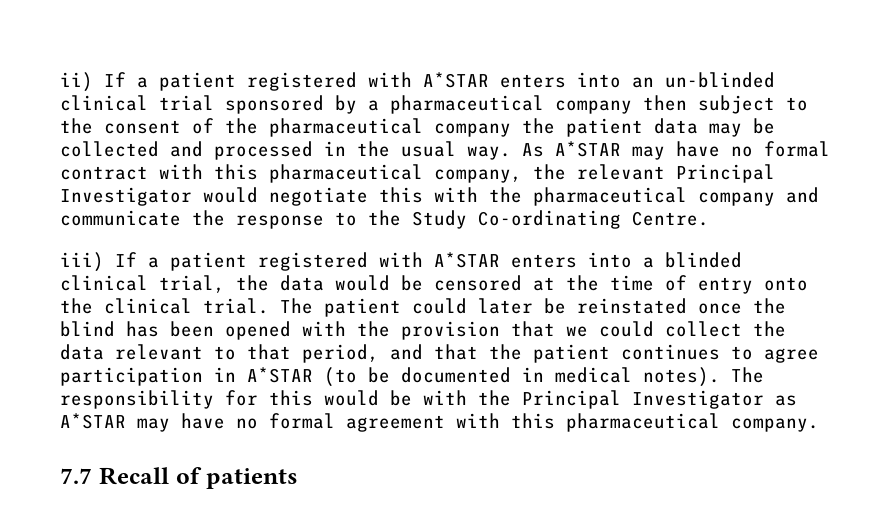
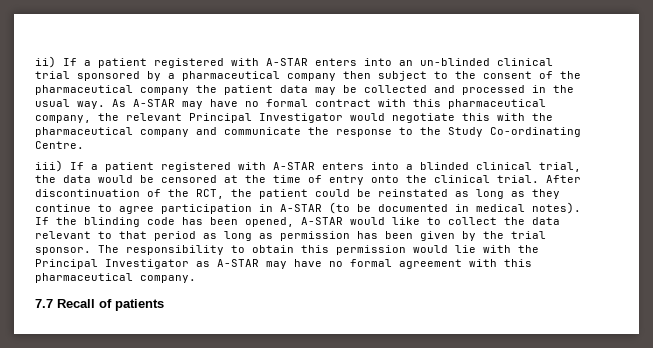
[423,72,489,88] A*STAR -> [266,58,308,66] A-STAR
[555,141,621,157] A*STAR -> [133,99,175,107] A-STAR
[434,252,500,268] A*STAR -> [273,162,315,170] A-STAR
[280,298,313,314] The -> [546,175,581,183] [35,189,252,199] After discontinuation of the RCT, the
[478,298,533,314] later -> (350, 193) none
[698,298,786,314] [60,321,654,340] once the blind has been opened with the provision that we could -> [455,189,560,199] [35,202,581,214] [35,217,441,227] as long as they continue to agree participation in A-STAR (to be documented in medical notes). If the blinding code has been opened, A-STAR would like to
[302,344,819,363] [60,367,764,387] [60,390,412,409] period, and that the patient continues to agree participation in A*STAR (to be documented in medical notes). The responsibility for this would be -> [154,231,546,241] [35,245,476,255] period as long as permission has been given by the trial sponsor. The responsibility to obtain this permission would lie
[60,413,126,429] A*STAR -> [217,259,259,267] A-STAR

